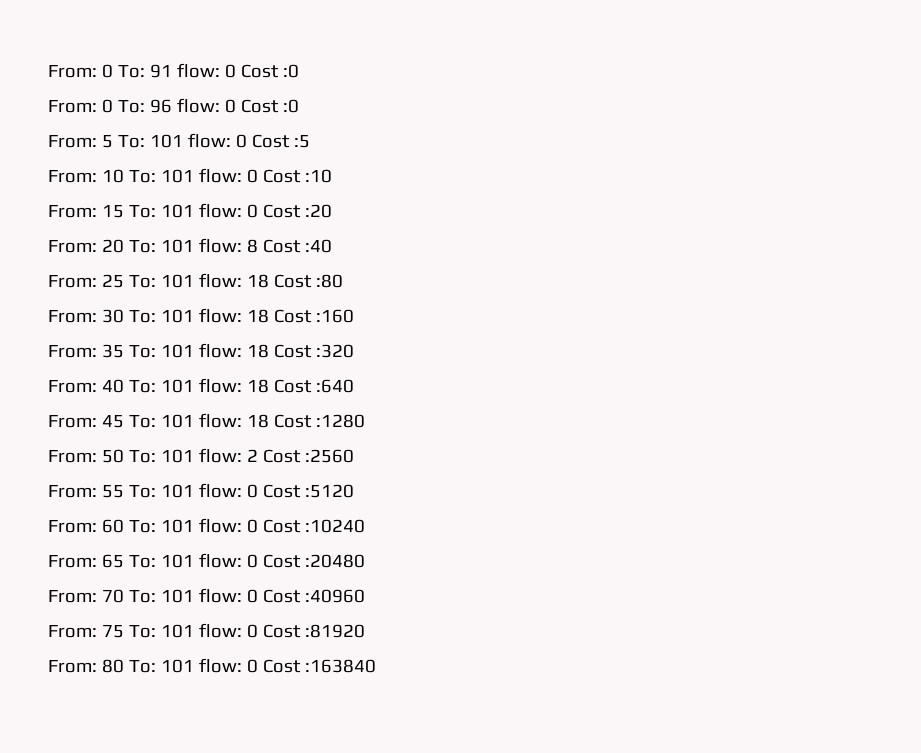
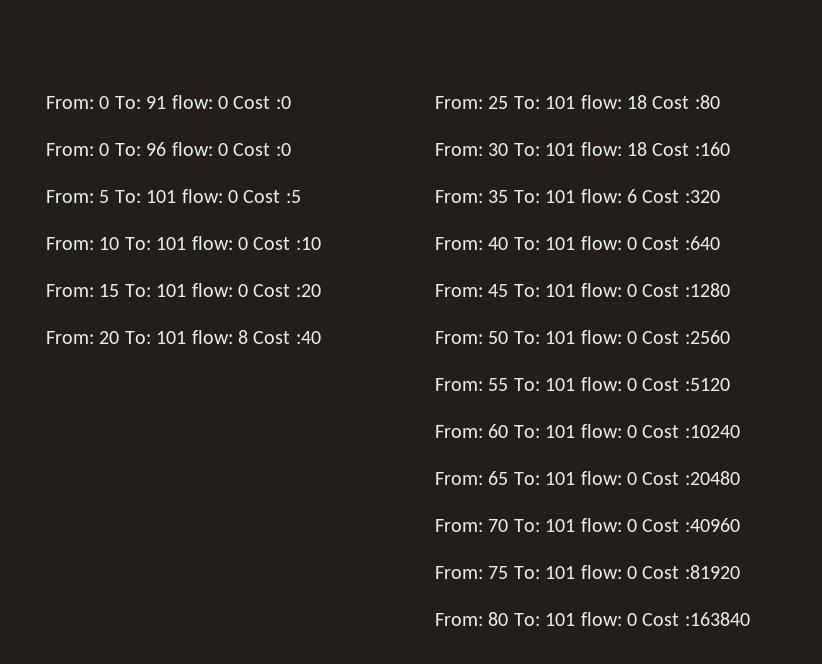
[246,344,269,358] 18 -> [627,189,637,203] 6
[246,379,269,393] 18 -> [627,237,637,250] 0
[246,414,269,428] 18 -> [627,284,637,297] 0
[246,449,258,462] 2 -> [627,331,637,344] 0

